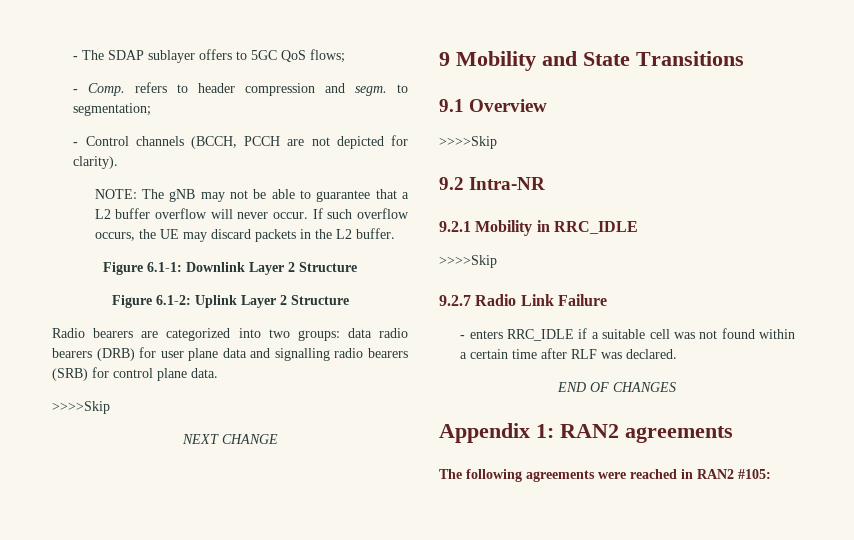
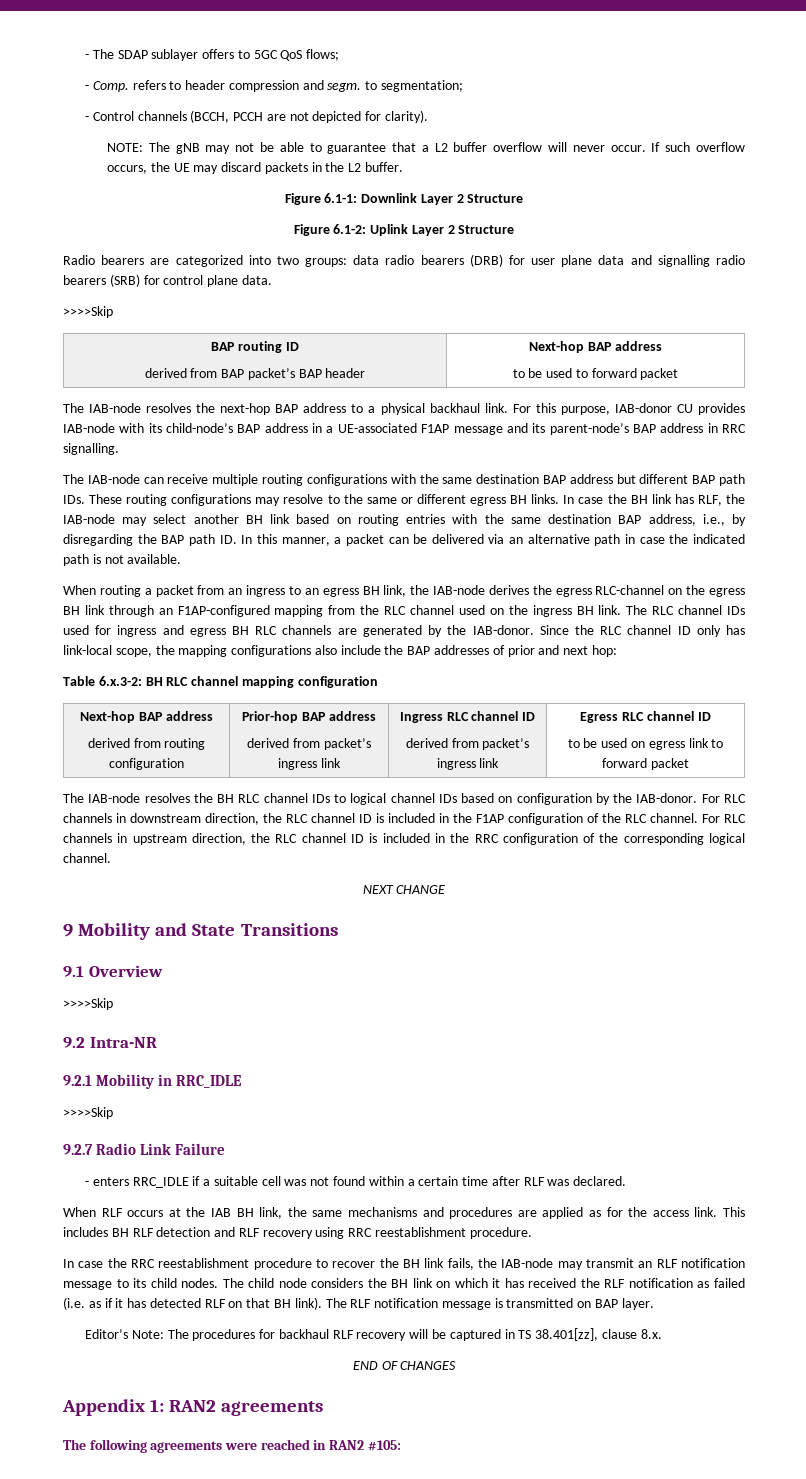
(110, 407) none -> [211,341,299,353] [144,368,366,380] [529,341,662,353] [512,368,679,380] [63,403,745,415] [63,423,747,435] [63,443,119,455] [63,474,745,486] [63,494,745,506] [63,514,747,526] [63,534,745,546] [63,554,182,566] [63,585,746,597] [63,605,746,617] [63,625,746,637] [63,645,617,657] [63,676,378,688] [80,711,213,723] [87,738,206,750] [109,758,184,770] [242,711,376,723] [247,738,371,750] [278,758,341,770] [399,711,536,723] [405,738,530,750] [436,758,500,770] [580,711,711,723] [567,738,724,750] [602,758,689,770] [63,793,746,805] [63,813,746,825] [63,833,745,845] [63,853,111,863] // BAP routing ID // derived from BAP packet’s BAP header | Next-hop BAP address // to be used to forward packet // The IAB-node resolves the next-hop BAP address to a physical backhaul link. For this purpose, IAB-donor CU provides IAB-node with its child-node’s BAP address in a UE-associated F1AP message and its parent-node’s BAP address in RRC signalling. // The IAB-node can receive multiple routing configurations with the same destination BAP address but different BAP path IDs. These routing configurations may resolve to the same or different egress BH links. In case the BH link has RLF, the IAB-node may select another BH link based on routing entries with the same destination BAP address, i.e., by disregarding the BAP path ID. In this manner, a packet can be delivered via an alternative path in case the indicated path is not available. // When routing a packet from an ingress to an egress BH link, the IAB-node derives the egress RLC-channel on the egress BH link through an F1AP-configured mapping from the RLC channel used on the ingress BH link. The RLC channel IDs used for ingress and egress BH RLC channels are generated by the IAB-donor. Since the RLC channel ID only has link-local scope, the mapping configurations also include the BAP addresses of prior and next hop: // Table 6.x.3-2: BH RLC channel mapping configuration // Next-hop BAP address // derived from routing configuration | Prior-hop BAP address // derived from packet’s ingress link | Ingress RLC channel ID // derived from packet’s ingress link | Egress RLC channel ID // to be used on egress link to forward packet // The IAB-node resolves the BH RLC channel IDs to logical channel IDs based on configuration by the IAB-donor. For RLC channels in downstream direction, the RLC channel ID is included in the F1AP configuration of the RLC channel. For RLC channels in upstream direction, the RLC channel ID is included in the RRC configuration of the corresponding logical channel.
(678, 354) none -> [63,1207,746,1219] [63,1227,532,1239] [63,1258,745,1270] [63,1278,745,1290] [63,1297,654,1310] [84,1328,662,1341] // When RLF occurs at the IAB BH link, the same mechanisms and procedures are applied as for the access link. This includes BH RLF detection and RLF recovery using RRC reestablishment procedure. // In case the RRC reestablishment procedure to recover the BH link fails, the IAB-node may transmit an RLF notification message to its child nodes. The child node considers the BH link on which it has received the RLF notification as failed (i.e. as if it has detected RLF on that BH link). The RLF notification message is transmitted on BAP layer. // Editor’s Note: The procedures for backhaul RLF recovery will be captured in TS 38.401[zz], clause 8.x.

